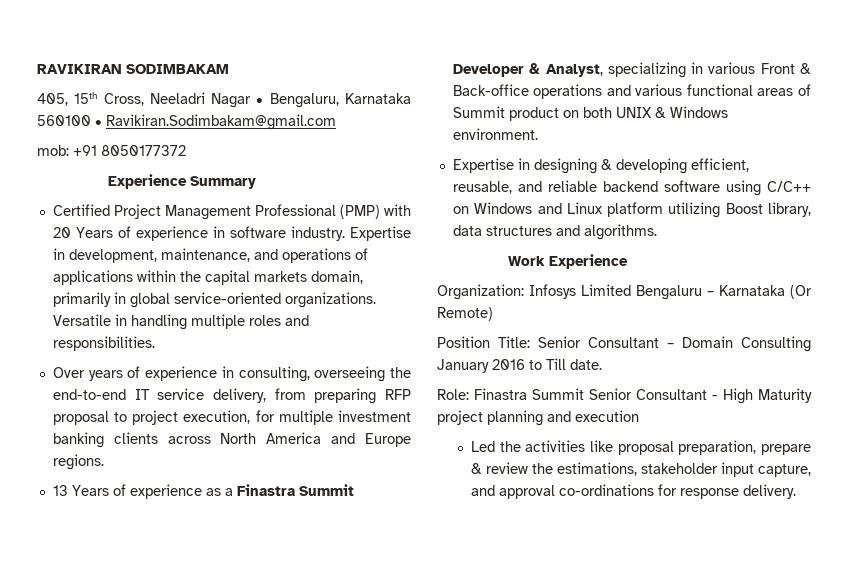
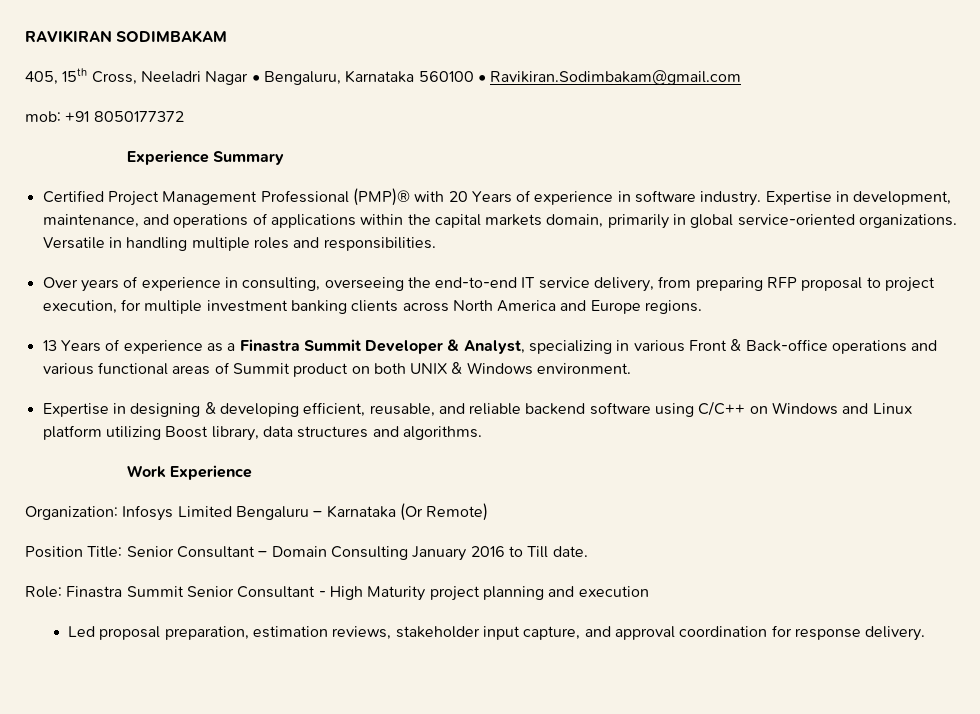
[339,205,380,219] (PMP) -> [352,188,410,206] (PMP)®
[499,440,811,455] [470,462,637,476] the activities like proposal preparation, prepare & review the estimations, -> [99,626,392,640] proposal preparation, estimation reviews,
[558,484,654,496] co-ordinations -> [679,626,768,637] coordination

